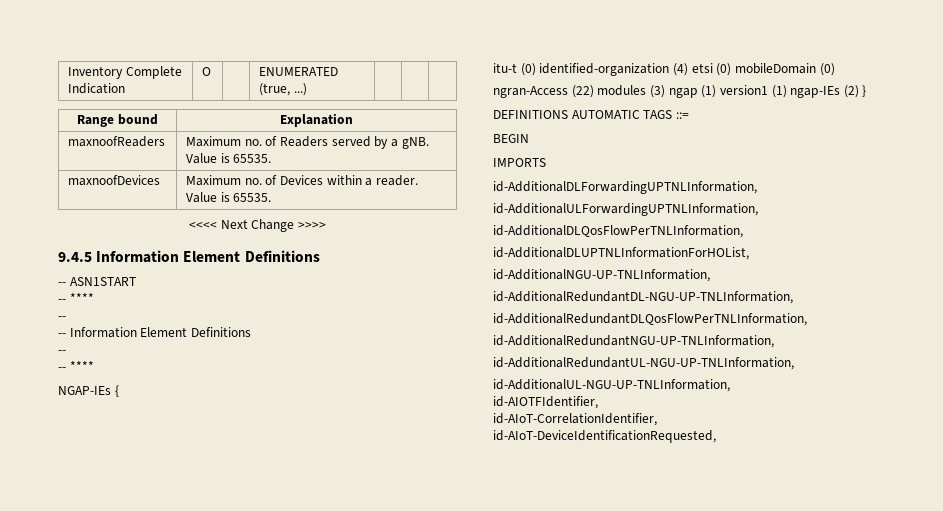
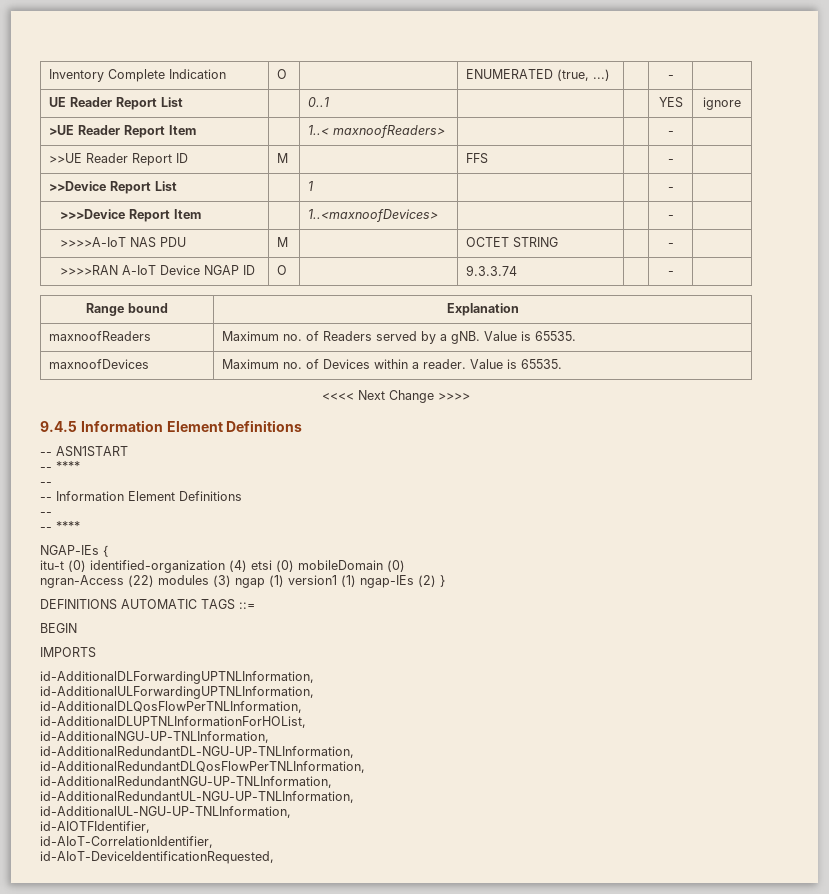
(307, 89) none -> [667,75,674,79] [49,97,184,110] [308,97,330,107] [658,97,683,108] [703,97,741,110] [49,125,197,138] [308,125,446,138] [667,131,674,135] [49,153,189,166] [277,153,289,163] [466,153,489,164] [667,159,674,163] [49,181,178,194] [308,181,314,191] [667,187,674,191] [59,209,201,222] [308,209,439,222] [667,215,674,219] [59,237,186,248] [277,237,289,247] [466,237,559,248] [667,243,674,247] [59,265,255,275] [277,265,288,275] [466,265,518,276] [667,271,674,275] - | // UE Reader Report List | | 0..1 | | | YES | ignore // >UE Reader Report Item | | 1..< maxnoofReaders> | | | - | // >>UE Reader Report ID | M | | FFS | | - | // >>Device Report List | | 1 | | | - | // >>>Device Report Item | | 1..<maxnoofDevices> | | | - | // >>>>A-IoT NAS PDU | M | | OCTET STRING | | - | // >>>>RAN A-IoT Device NGAP ID | O | | 9.3.3.74 | | -

